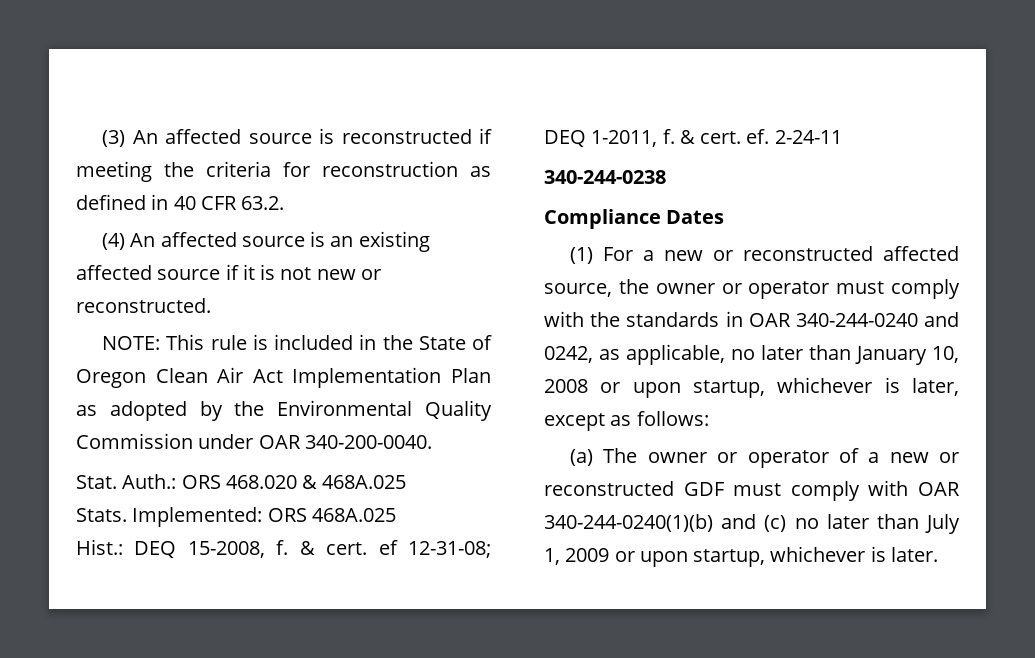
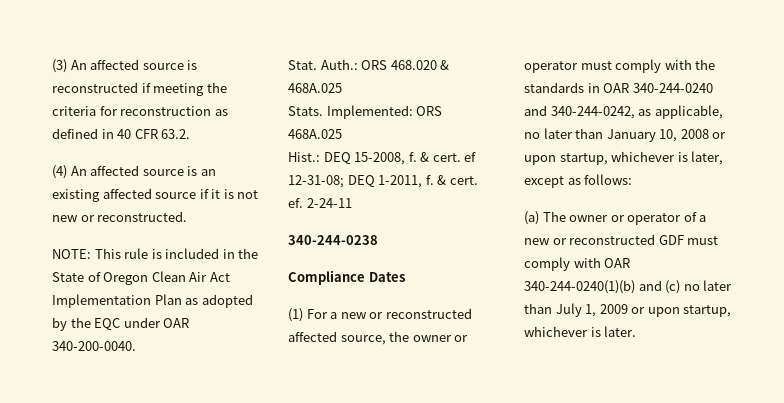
[277,400,493,421] [76,433,193,449] Environmental Quality Commission -> [94,318,121,331] EQC
[544,346,593,363] 0242, -> [550,106,635,119] 340-244-0242,

